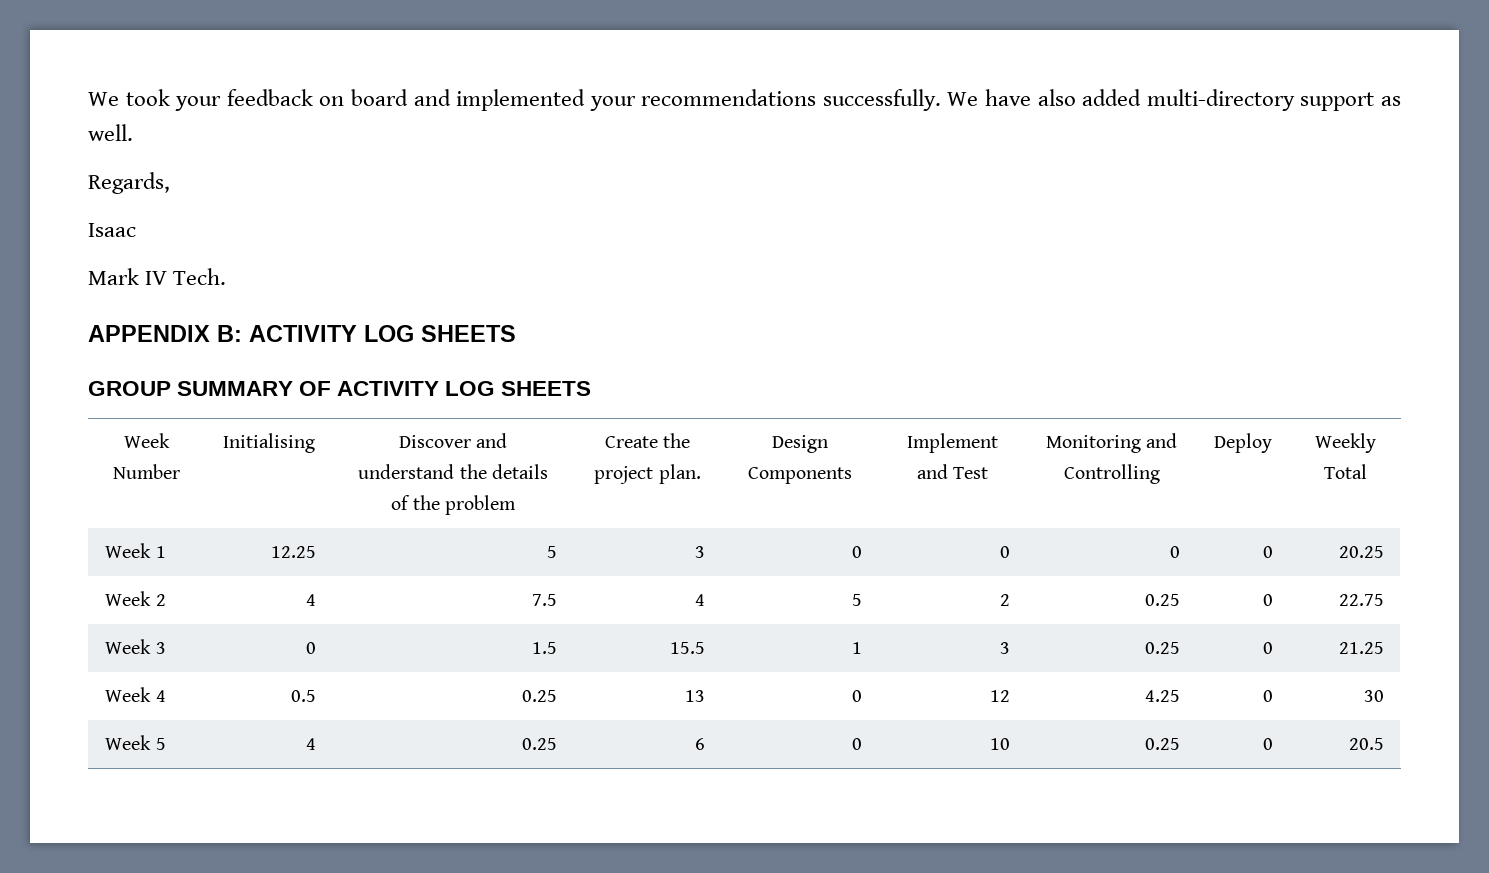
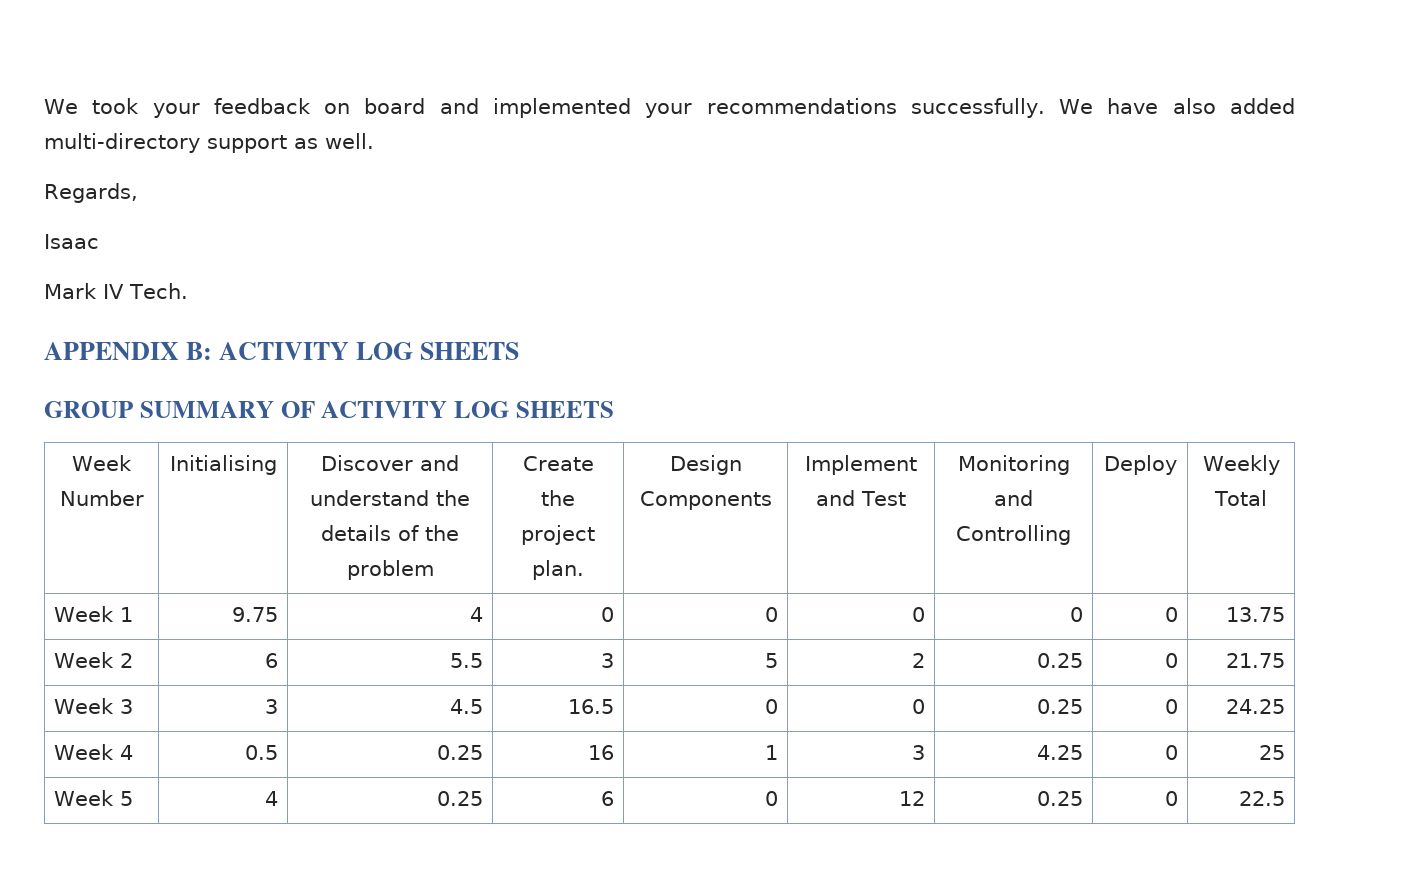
[270,546,316,558] [546,546,557,558] [694,546,705,558] [851,546,862,558] [999,546,1010,558] [1169,546,1180,558] [1262,546,1273,558] [1338,546,1384,558] 12.25 | 5 | 3 | 0 | 0 | 0 | 0 | 20.25 -> [231,607,278,622] [469,607,483,622] [600,607,614,622] [764,607,778,622] [911,607,925,622] [1069,607,1083,622] [1164,607,1178,622] [1225,607,1285,622] 9.75 | 4 | 0 | 0 | 0 | 0 | 0 | 13.75
[305,594,316,606] [531,594,557,606] [694,594,705,606] 4 | 7.5 | 4 -> [264,653,278,668] [449,653,483,668] [600,653,614,668] 6 | 5.5 | 3
[1338,594,1384,606] 22.75 -> [1225,653,1285,668] 21.75
[305,642,316,654] [531,642,557,654] [669,642,705,654] [851,642,862,654] [999,642,1010,654] [1144,642,1180,654] [1262,642,1273,654] [1338,642,1384,654] 0 | 1.5 | 15.5 | 1 | 3 | 0.25 | 0 | 21.25 -> [264,699,278,714] [449,699,483,714] [567,699,614,714] [764,699,778,714] [911,699,925,714] [1036,699,1083,714] [1164,699,1178,714] [1225,699,1285,714] 3 | 4.5 | 16.5 | 0 | 0 | 0.25 | 0 | 24.25
[684,690,705,702] [851,690,862,702] [989,690,1010,702] 13 | 0 | 12 -> [587,745,614,760] [764,745,778,760] [911,745,925,760] 16 | 1 | 3
[1363,690,1384,702] 30 -> [1258,745,1285,760] 25
[989,738,1010,750] [1144,738,1180,750] [1262,738,1273,750] [1348,738,1384,750] 10 | 0.25 | 0 | 20.5 -> [898,791,925,806] [1036,791,1083,806] [1164,791,1178,806] [1238,791,1285,806] 12 | 0.25 | 0 | 22.5

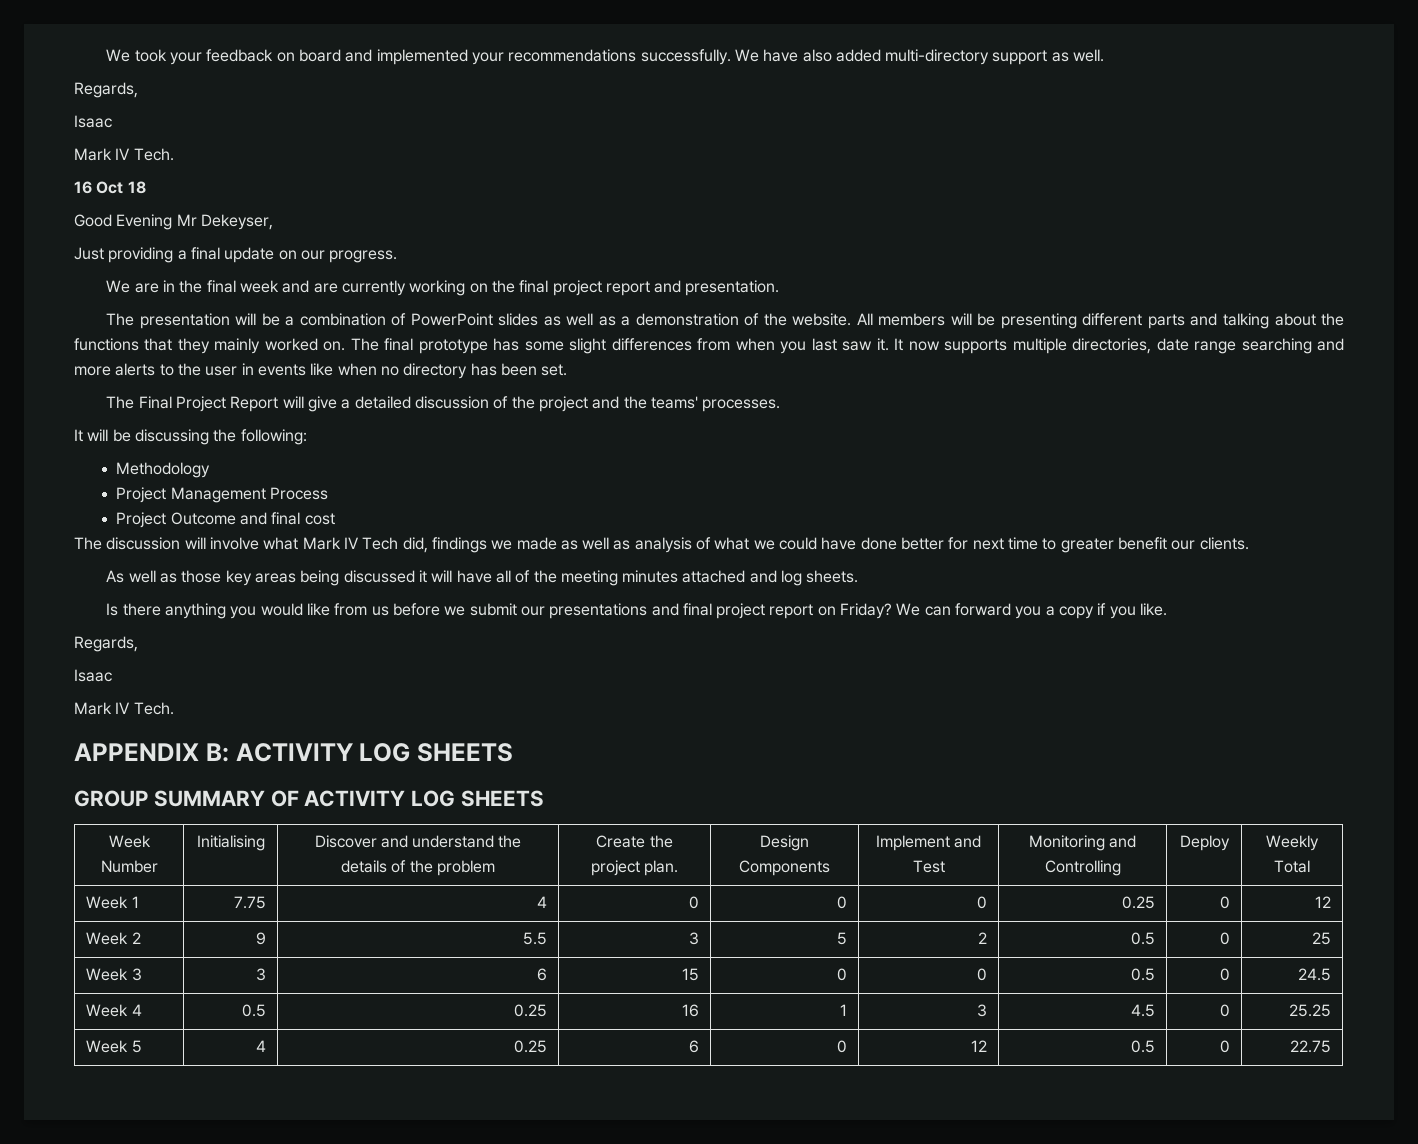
(188, 291) none -> [74,181,146,194] [74,214,273,230] [74,247,398,263] [106,280,780,296] [106,313,1344,329] [74,338,1345,354] [74,363,568,379] [106,396,781,412] [74,429,307,445] [116,462,211,478] [116,487,328,503] [116,512,335,528] [74,537,1249,553] [106,570,859,586] [106,603,1167,619] [74,636,138,652] [74,669,112,682] [74,702,174,715] // 16 Oct 18 // Good Evening Mr Dekeyser, // Just providing a final update on our progress. // We are in the final week and are currently working on the final project report and presentation. // The presentation will be a combination of PowerPoint slides as well as a demonstration of the website. All members will be presenting different parts and talking about the functions that they mainly worked on. The final prototype has some slight differences from when you last saw it. It now supports multiple directories, date range searching and more alerts to the user in events like when no directory has been set. // The Final Project Report will give a detailed discussion of the project and the teams' processes. // It will be discussing the following: // Methodology // Project Management Process // Project Outcome and final cost // The discussion will involve what Mark IV Tech did, findings we made as well as analysis of what we could have done better for next time to greater benefit our clients. // As well as those key areas being discussed it will have all of the meeting minutes attached and log sheets. // Is there anything you would like from us before we submit our presentations and final project report on Friday? We can forward you a copy if you like. // Regards, // Isaac // Mark IV Tech.
[231,607,278,622] 9.75 -> [233,896,266,909] 7.75
[1069,607,1083,622] [1164,607,1178,622] [1225,607,1285,622] 0 | 0 | 13.75 -> [1121,896,1155,909] [1219,896,1230,909] [1314,896,1331,908] 0.25 | 0 | 12
[264,653,278,668] 6 -> [255,932,266,945] 9
[1036,653,1083,668] [1164,653,1178,668] [1225,653,1285,668] 0.25 | 0 | 21.75 -> [1130,932,1155,945] [1219,932,1230,945] [1311,932,1331,945] 0.5 | 0 | 25
[449,699,483,714] [567,699,614,714] [764,699,778,714] [911,699,925,714] [1036,699,1083,714] [1164,699,1178,714] [1225,699,1285,714] 4.5 | 16.5 | 0 | 0 | 0.25 | 0 | 24.25 -> [536,968,547,981] [681,968,699,981] [836,968,847,981] [976,968,987,981] [1130,968,1155,981] [1219,968,1230,981] [1297,968,1331,981] 6 | 15 | 0 | 0 | 0.5 | 0 | 24.5
[1036,745,1083,760] [1164,745,1178,760] [1258,745,1285,760] 4.25 | 0 | 25 -> [1130,1004,1155,1017] [1219,1004,1230,1017] [1288,1004,1331,1017] 4.5 | 0 | 25.25
[1036,791,1083,806] [1164,791,1178,806] [1238,791,1285,806] 0.25 | 0 | 22.5 -> [1130,1040,1155,1053] [1219,1040,1230,1053] [1289,1040,1331,1053] 0.5 | 0 | 22.75

